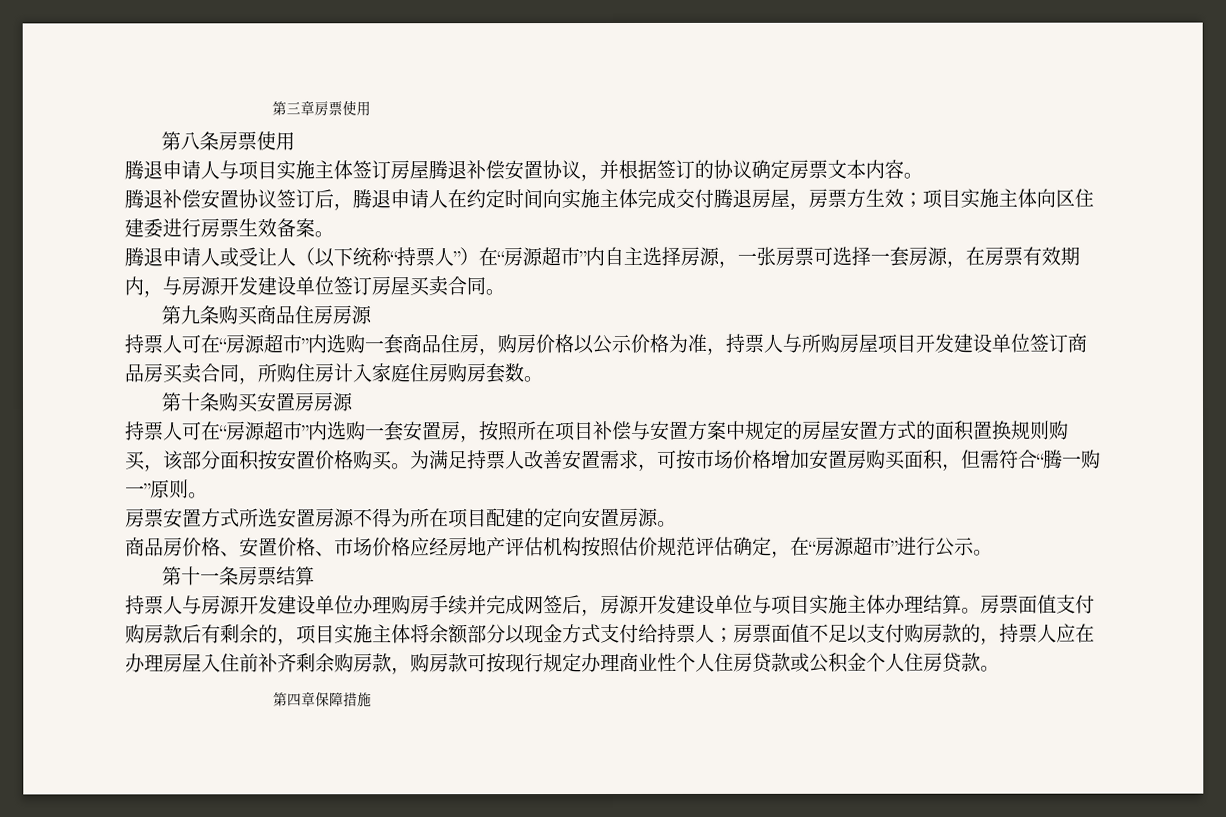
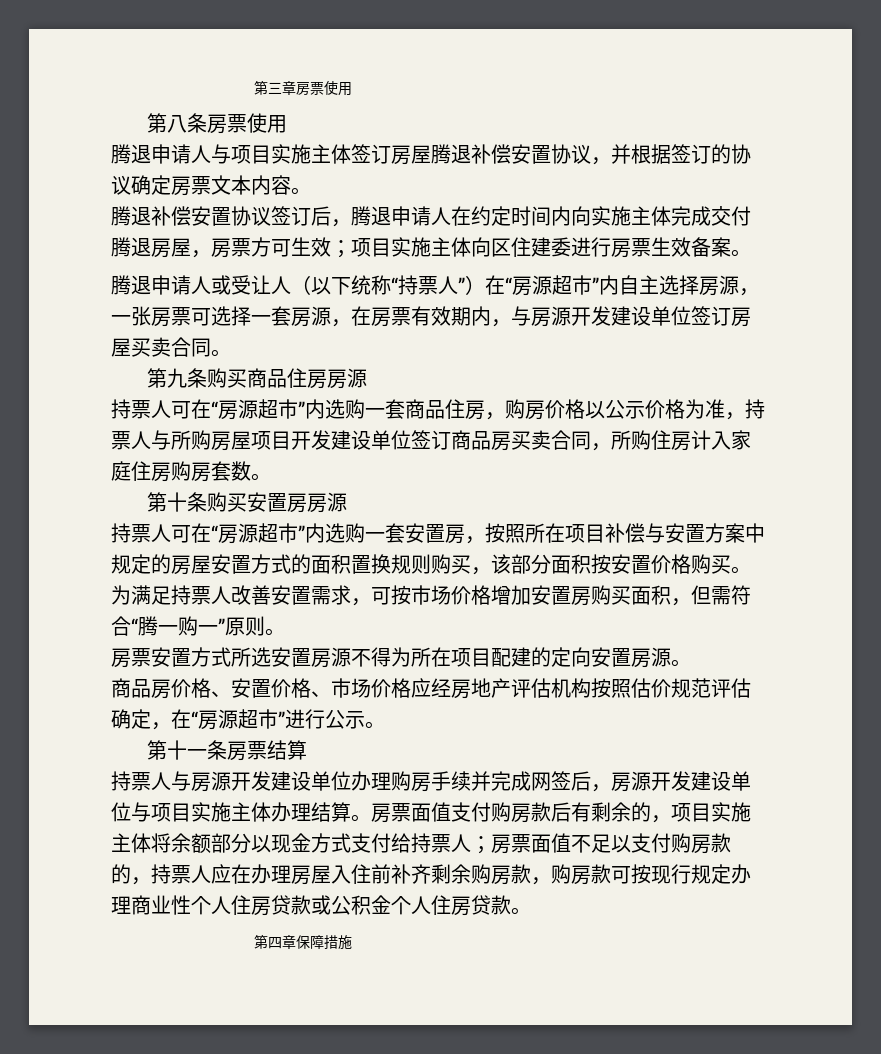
(543, 199) none -> [551,206,571,226] 内
(866, 198) none -> [271,239,291,257] 可

